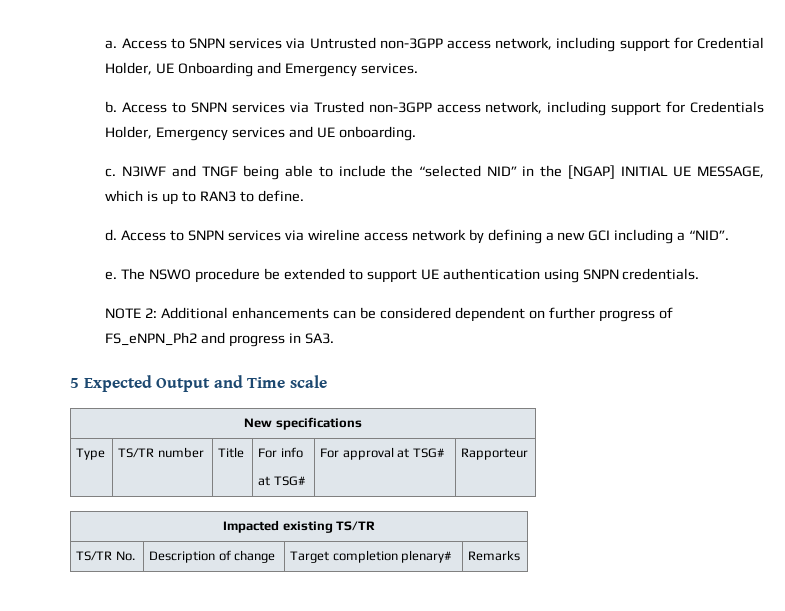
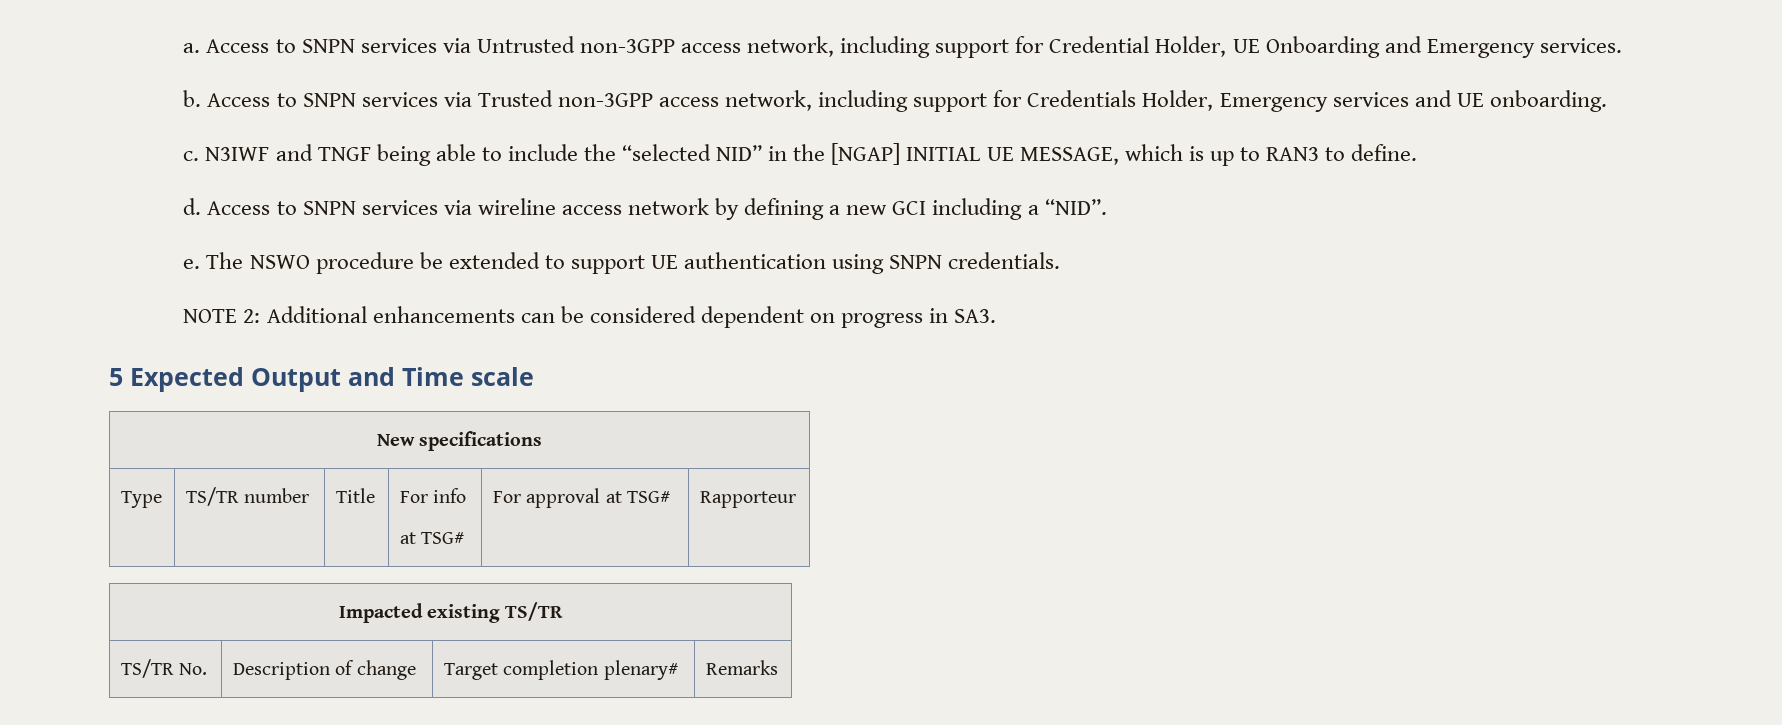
[548,307,673,322] [105,332,226,346] further progress of FS_eNPN_Ph2 and -> (836, 318) none

